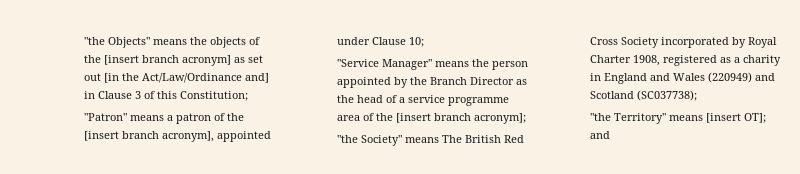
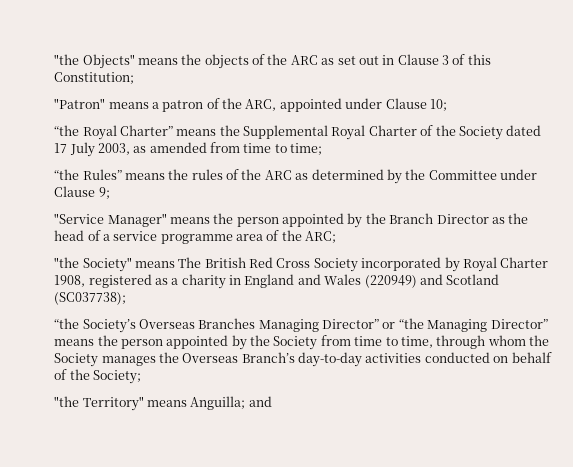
[103,55,263,66] [83,73,269,83] [insert branch acronym] as set out [in the Act/Law/Ordinance and] -> [290,55,379,65] ARC as set out
[83,131,214,142] [insert branch acronym], -> [245,99,277,111] ARC,
(424, 42) none -> [54,125,542,140] [54,142,323,157] [54,169,538,184] [54,186,110,199] // “the Royal Charter” means the Supplemental Royal Charter of the Society dated 17 July 2003, as amended from time to time; // “the Rules” means the rules of the ARC as determined by the Committee under Clause 9;
[395,113,526,124] [insert branch acronym]; -> [305,231,337,243] ARC;
(697, 95) none -> [54,318,548,333] [54,335,550,350] [54,352,552,367] [54,369,141,384] // “the Society’s Overseas Branches Managing Director” or “the Managing Director” means the person appointed by the Society from time to time, through whom the Society manages the Overseas Branch’s day-to-day activities conducted on behalf of the Society;
[705,113,766,123] [insert OT]; -> [190,396,246,410] Anguilla;

